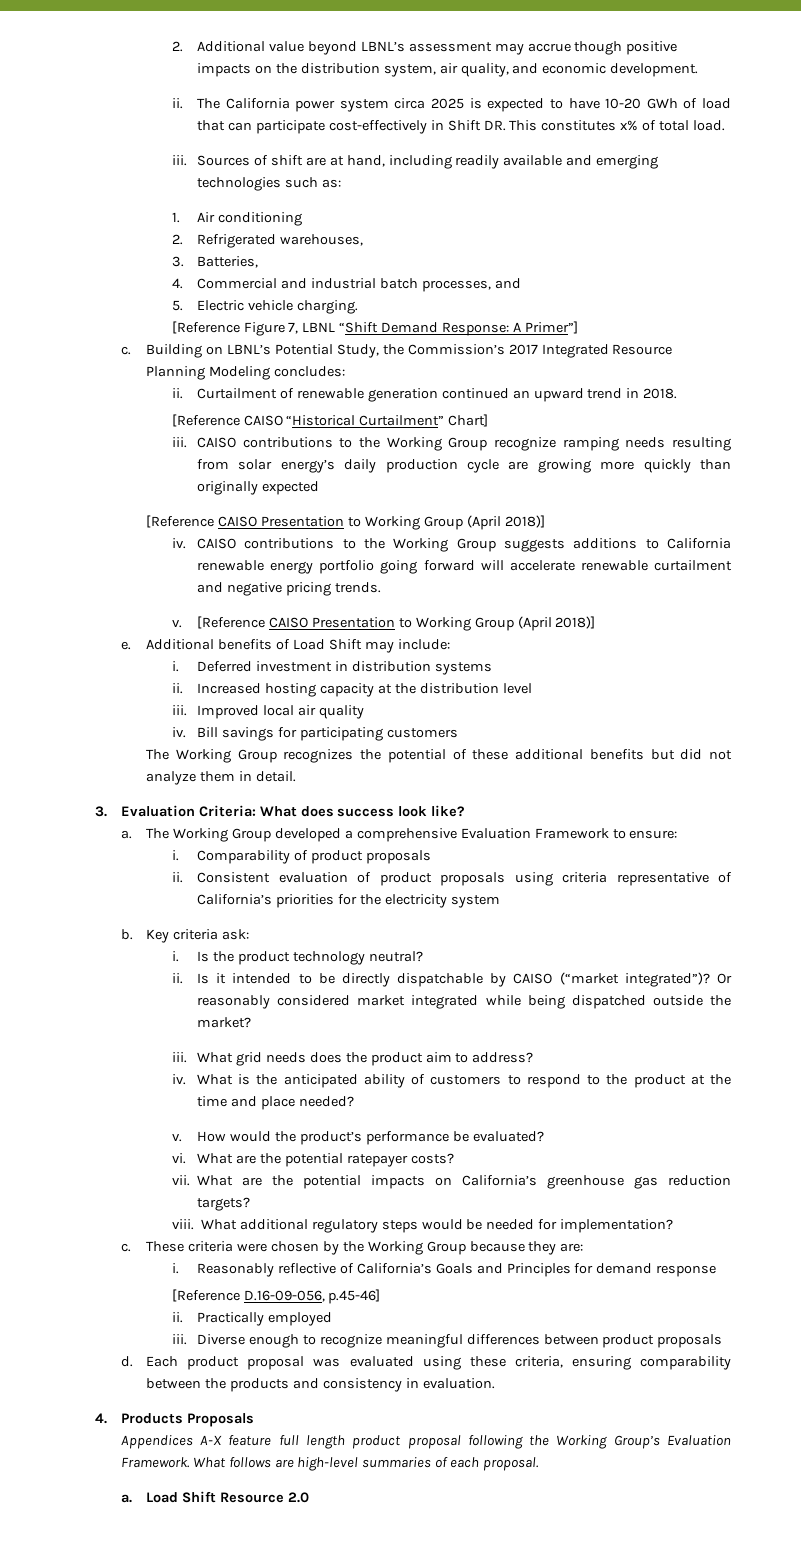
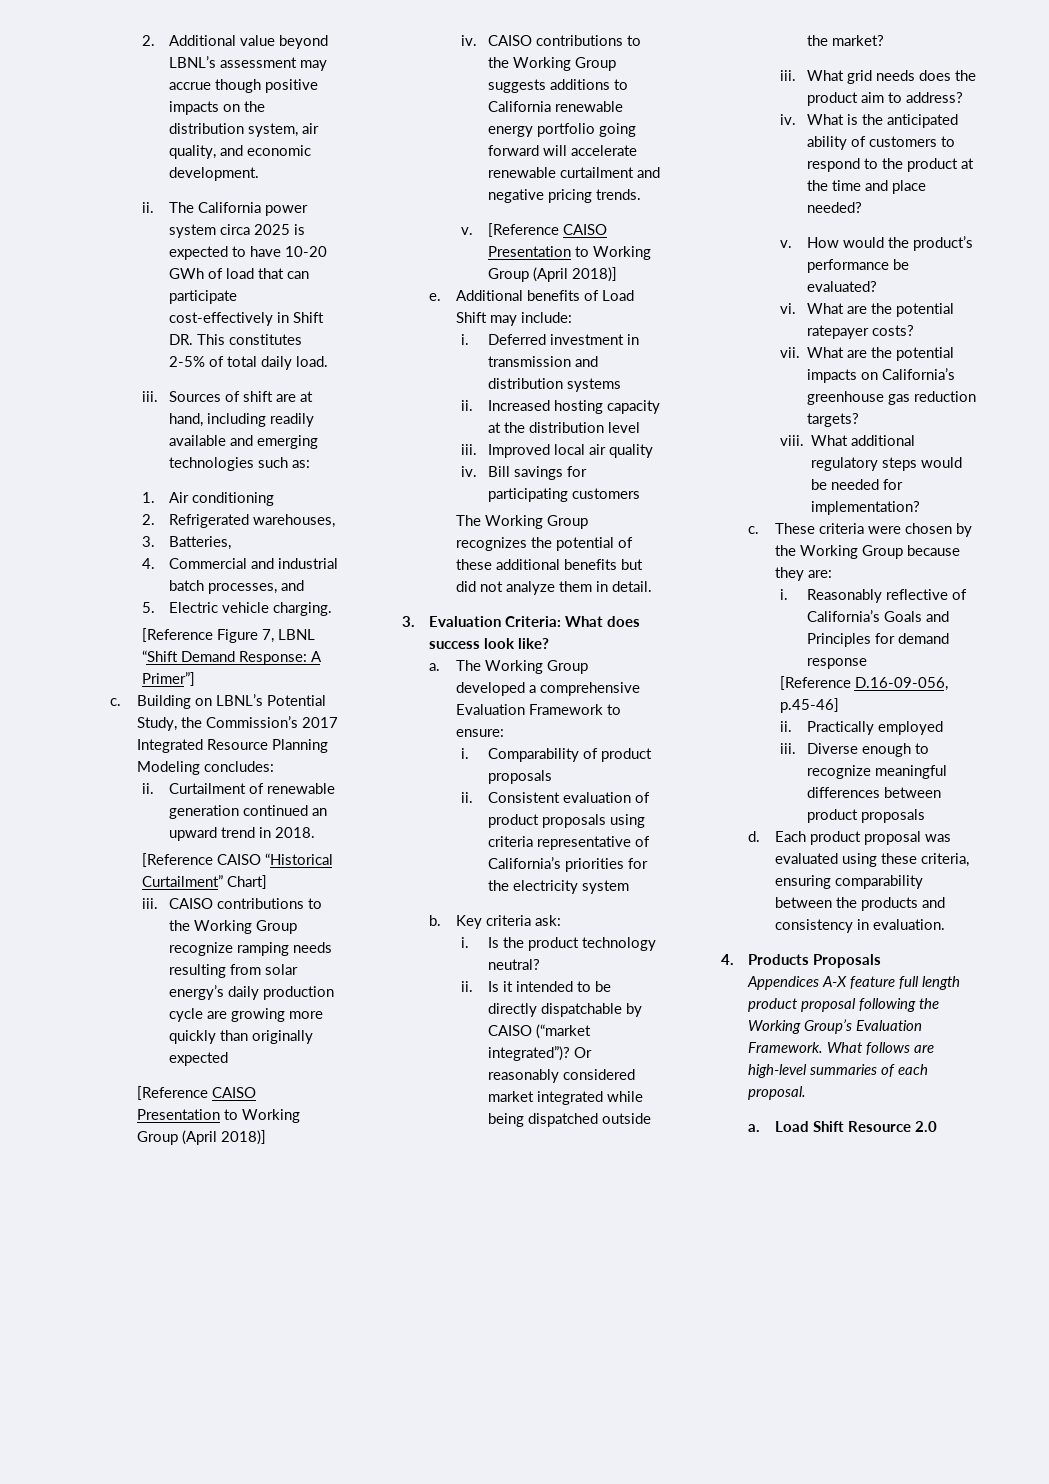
[620,120,639,131] x% -> [168,356,205,367] 2-5%
(690, 125) none -> [260,356,292,370] daily
(348, 666) none -> [487,356,598,367] transmission and

